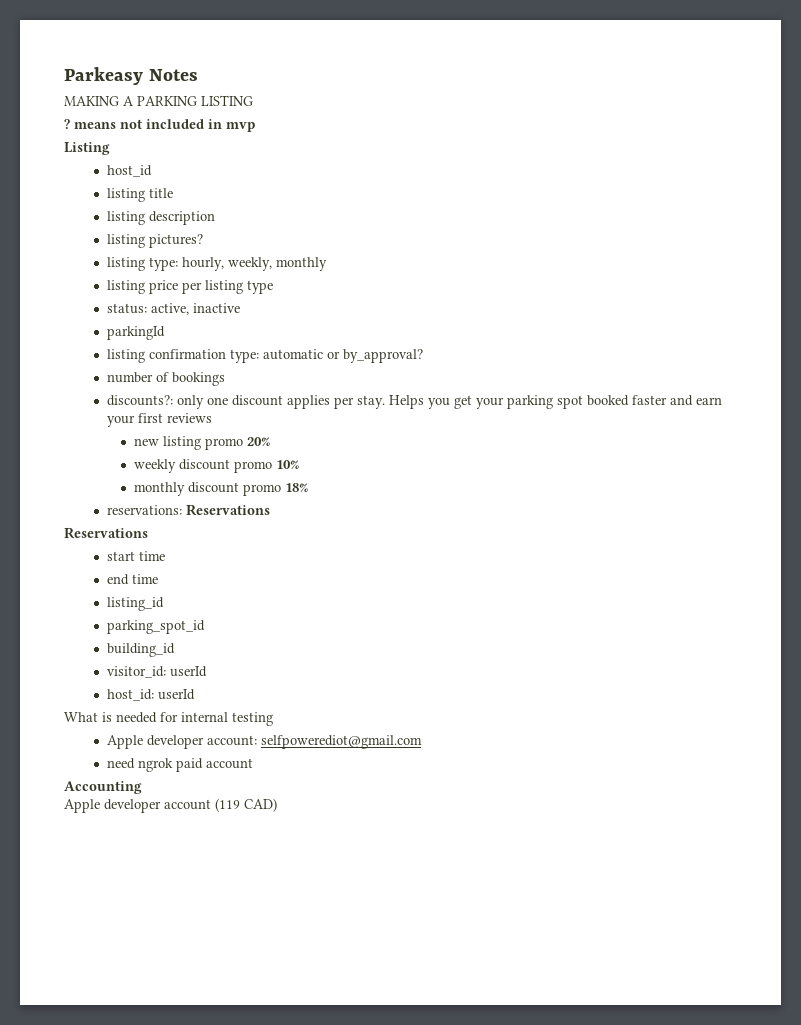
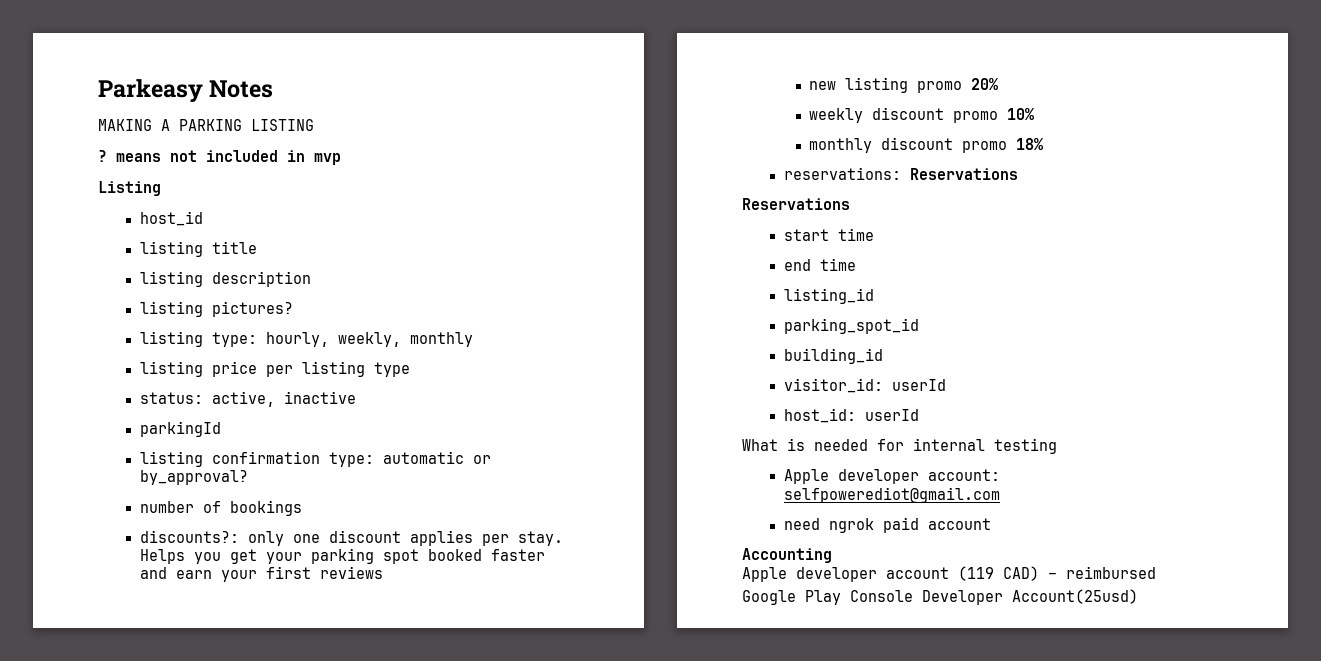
(277, 805) none -> [1048,566,1156,579] [742,589,1138,605] – reimbursed // Google Play Console Developer Account(25usd)

